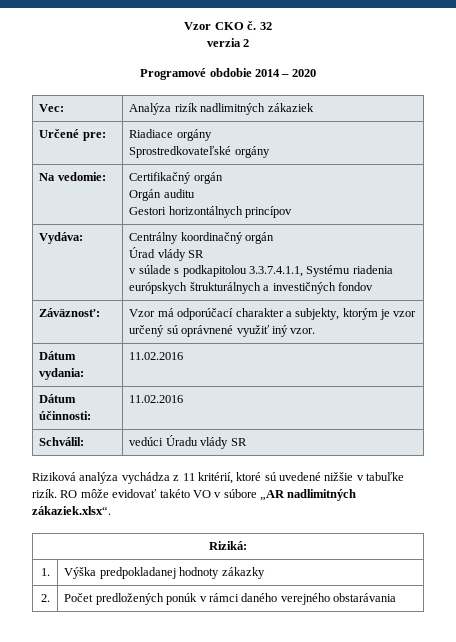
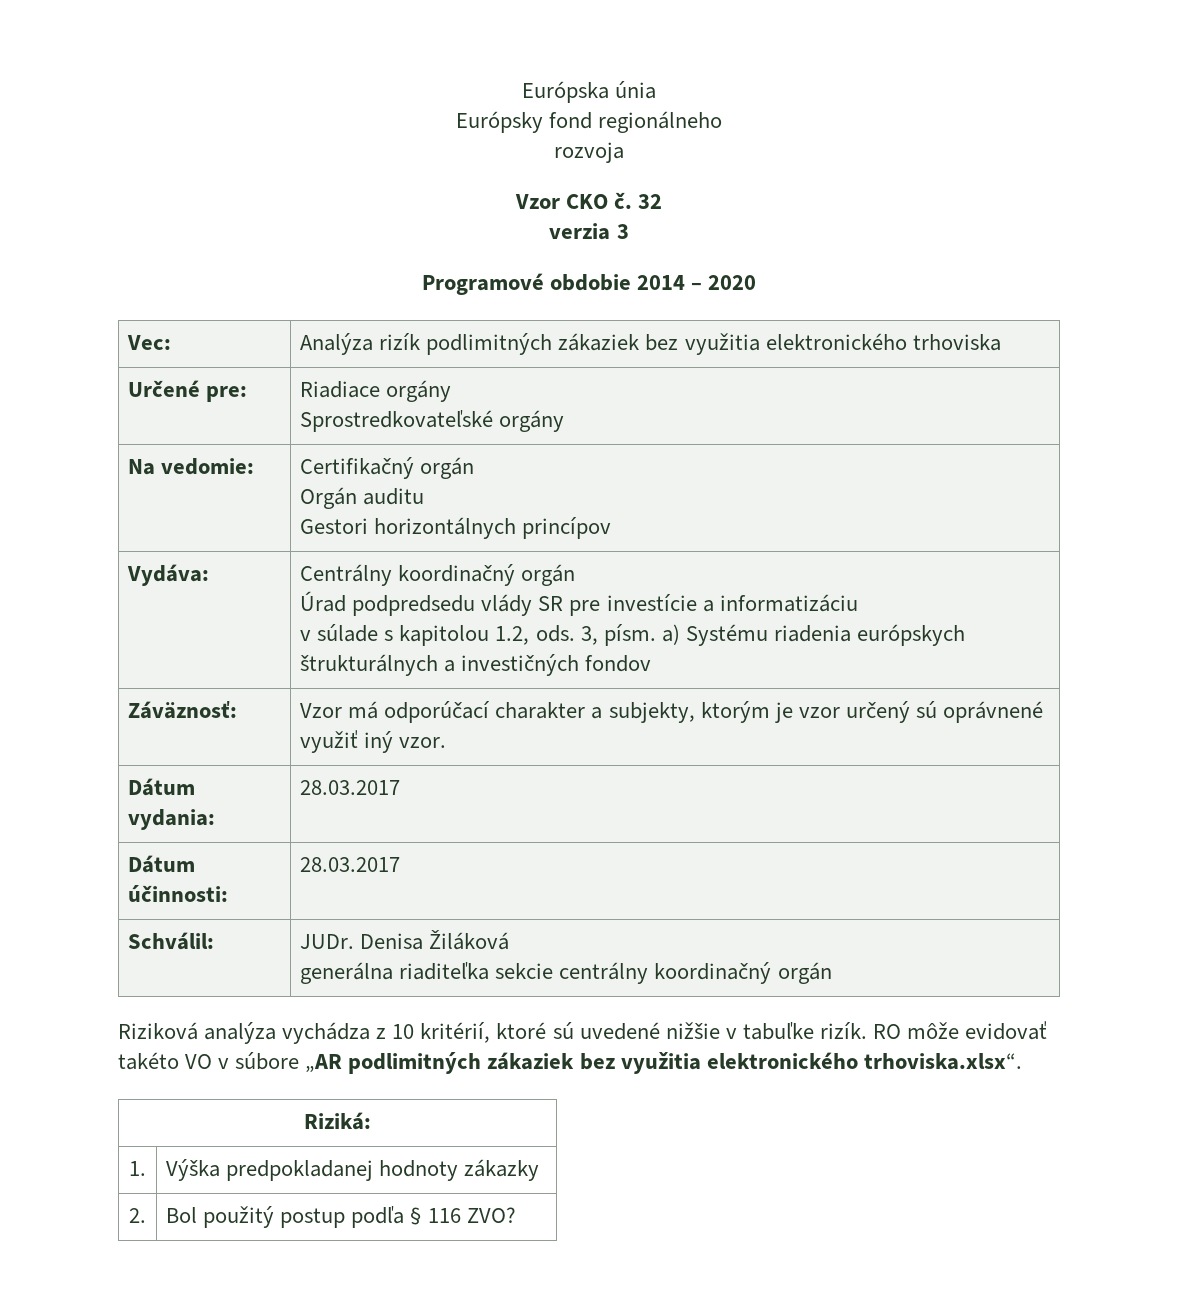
(184, 26) none -> [521,81,657,103] [455,111,723,133] [554,142,624,163] Európska únia // Európsky fond regionálneho // rozvoja //
[243,39,250,47] 2 -> [616,224,629,239] 3
[200,103,314,115] nadlimitných zákaziek -> [426,333,1001,355] podlimitných zákaziek bez využitia elektronického trhoviska
[157,249,205,261] vlády SR -> [352,594,858,616] podpredsedu vlády SR pre investície a informatizáciu
[182,265,303,277] podkapitolou 3.3.7.4.1.1, -> [399,624,680,646] kapitolou 1.2, ods. 3, písm. a)
[129,352,184,360] 11.02.2016 -> [300,780,401,795] 28.03.2017
[129,395,184,403] 11.02.2016 -> [300,857,401,872] 28.03.2017
[129,435,247,449] vedúci Úradu vlády SR -> [300,930,510,950] [300,962,832,984] JUDr. Denisa Žiláková // generálna riaditeľka sekcie centrálny koordinačný orgán
[182,473,195,481] 11 -> [392,1024,415,1039] 10
[287,489,357,501] [32,506,111,515] nadlimitných zákaziek.xlsx“. -> [348,1052,1022,1074] podlimitných zákaziek bez využitia elektronického trhoviska.xlsx“.
[64,593,397,605] Počet predložených ponúk v rámci daného verejného obstarávania -> [166,1206,516,1228] Bol použitý postup podľa § 116 ZVO?

